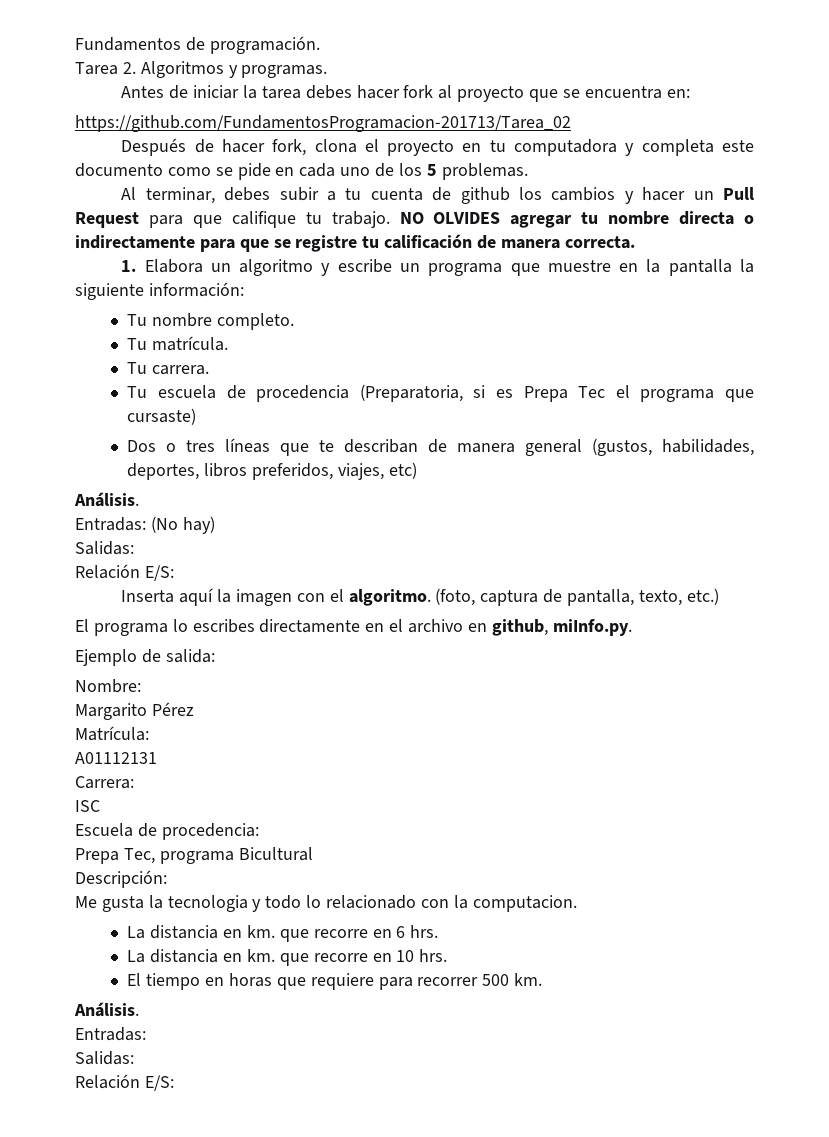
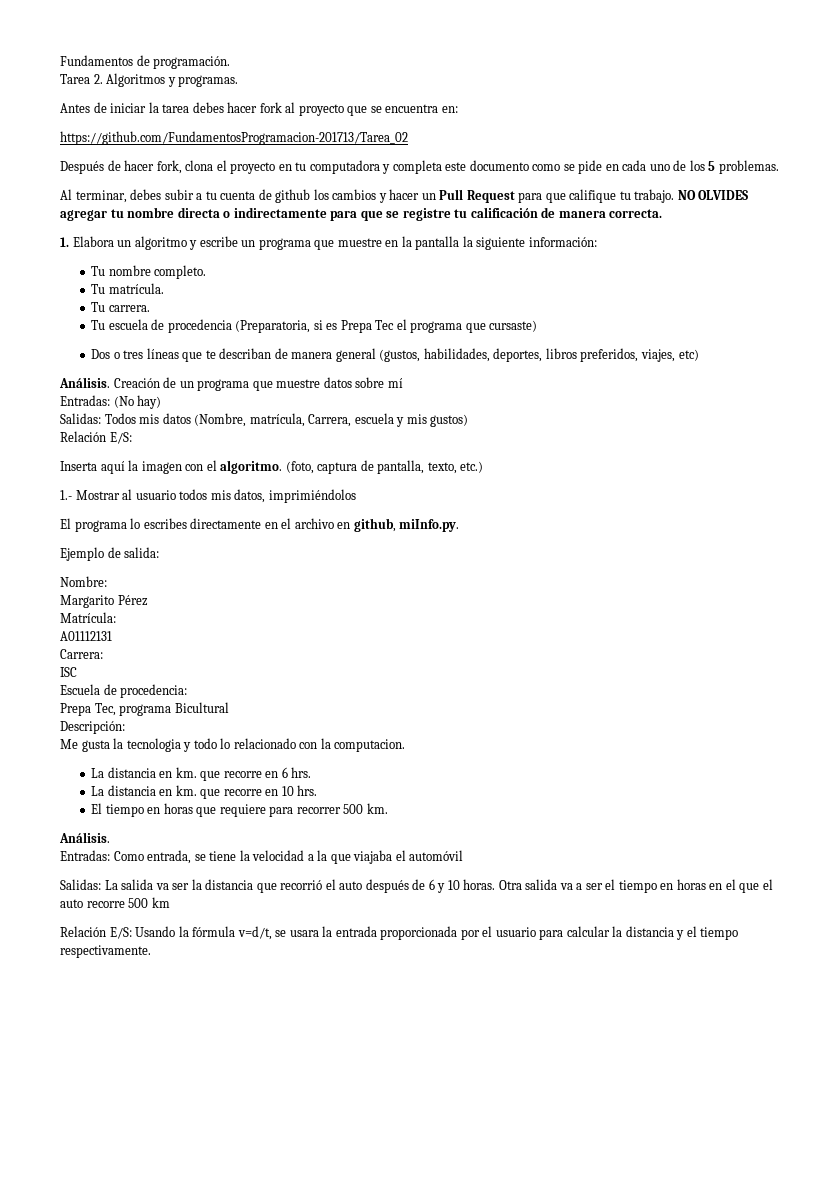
[75,516,215,534] [75,541,134,555] // Entradas: (No hay) // Salidas: -> [113,377,403,391] [60,395,162,409] [60,413,469,427] Creación de un programa que muestre datos sobre mí // Entradas: (No hay) // Salidas: Todos mis datos (Nombre, matrícula, Carrera, escuela y mis gustos)
(719, 596) none -> [60,489,356,503] // 1.- Mostrar al usuario todos mis datos, imprimiéndolos
[75,1051,134,1065] [75,1074,174,1091] // Salidas: // Relación E/S: -> [113,850,464,864] [60,879,773,893] [60,897,170,908] [60,926,739,940] [60,945,151,958] Como entrada, se tiene la velocidad a la que viajaba el automóvil // Salidas: La salida va ser la distancia que recorrió el auto después de 6 y 10 horas. Otra salida va a ser el tiempo en horas en el que el auto recorre 500 km // Relación E/S: Usando la fórmula v=d/t, se usara la entrada proporcionada por el usuario para calcular la distancia y el tiempo respectivamente.

